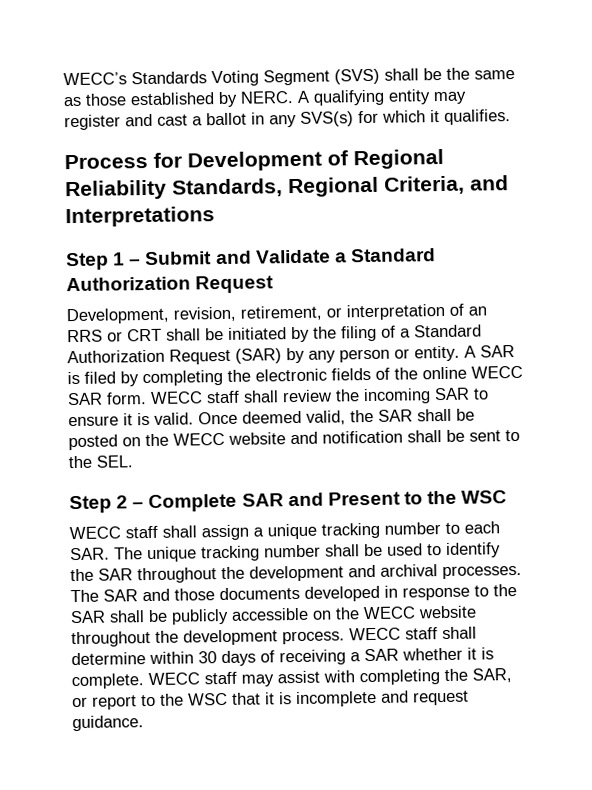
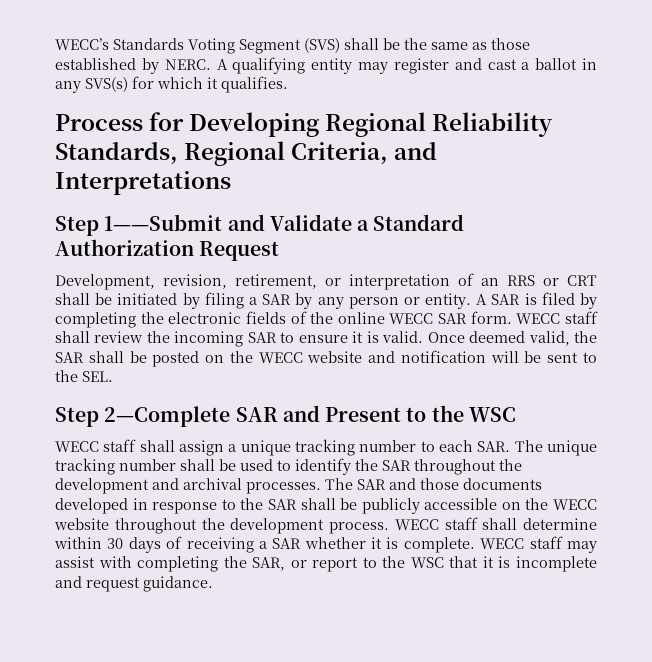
[187,150,349,172] Development of -> [189,112,320,137] Developing
[113,251,213,266] 1 – Submit -> [104,214,223,231] 1——Submit
[313,324,482,342] [67,348,282,365] the filing of a Standard Authorization Request (SAR) -> [204,292,292,309] filing a SAR
[407,430,442,443] shall -> [490,351,519,363] will
[116,493,238,513] 2 – Complete -> [104,406,231,427] 2—Complete

